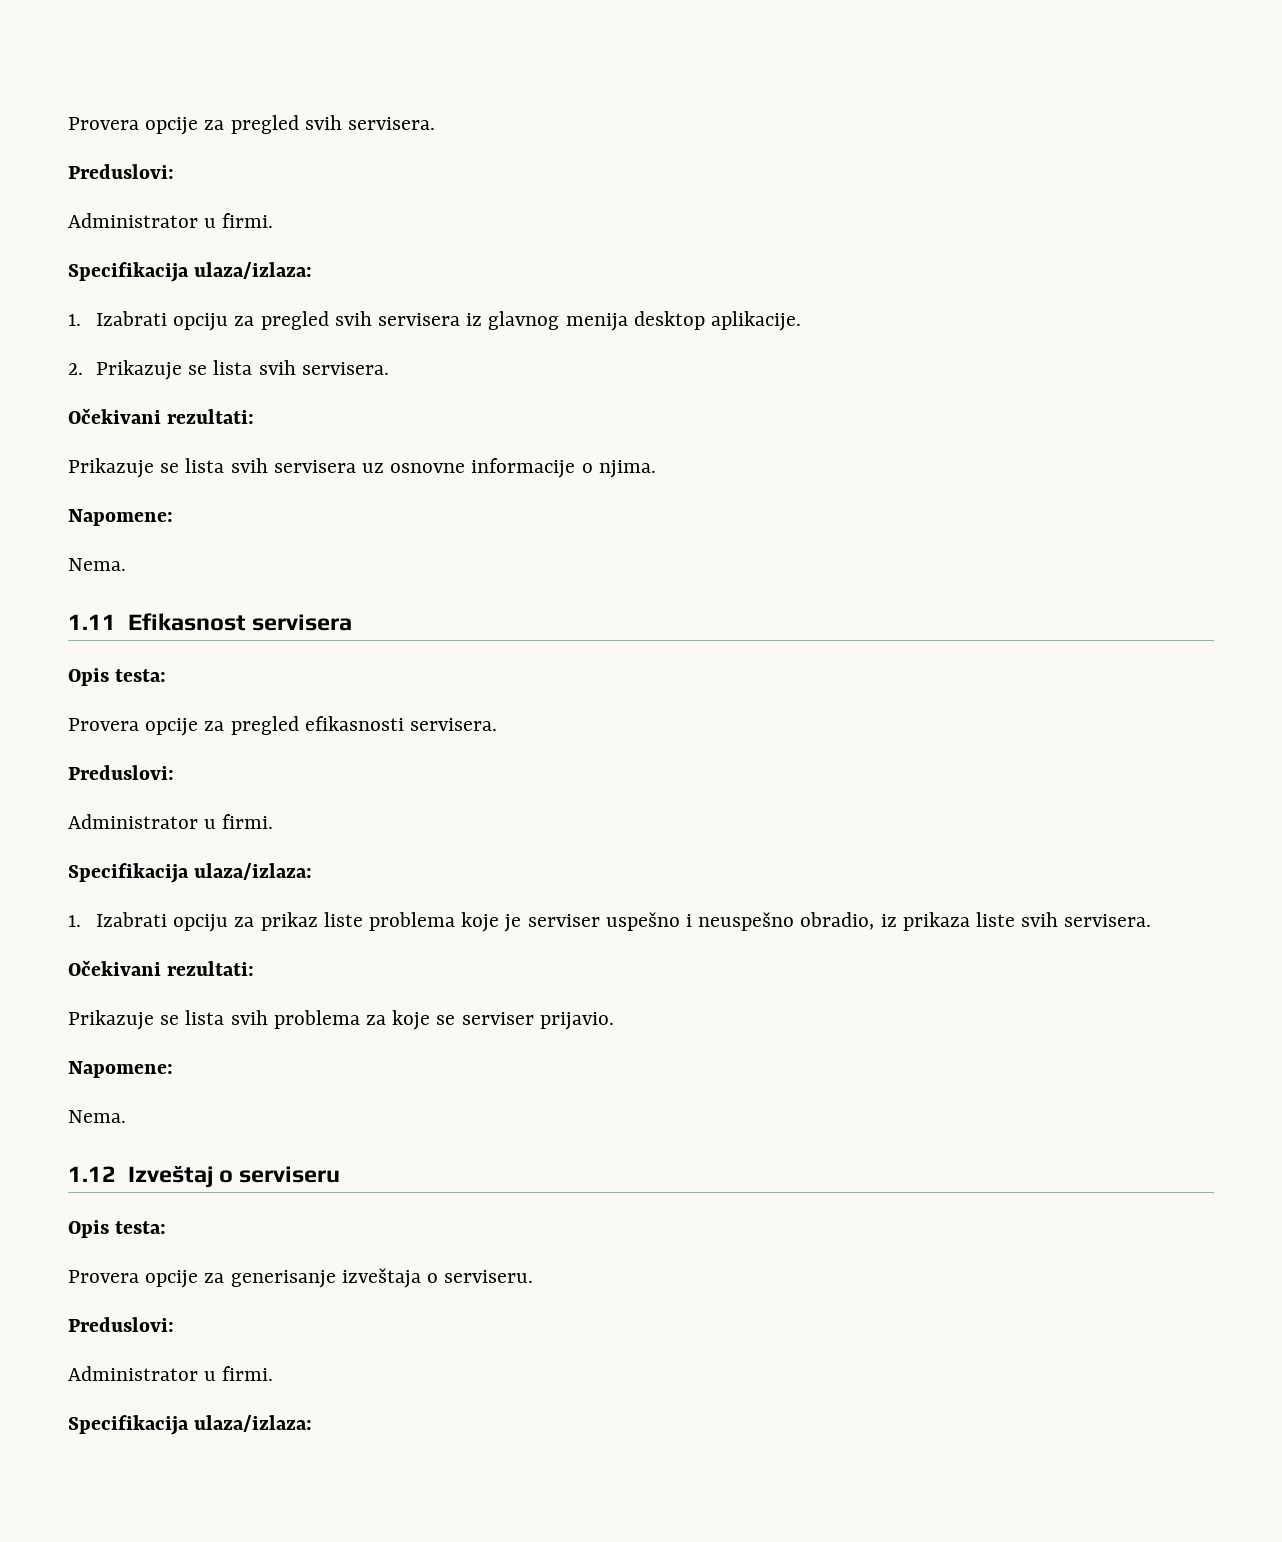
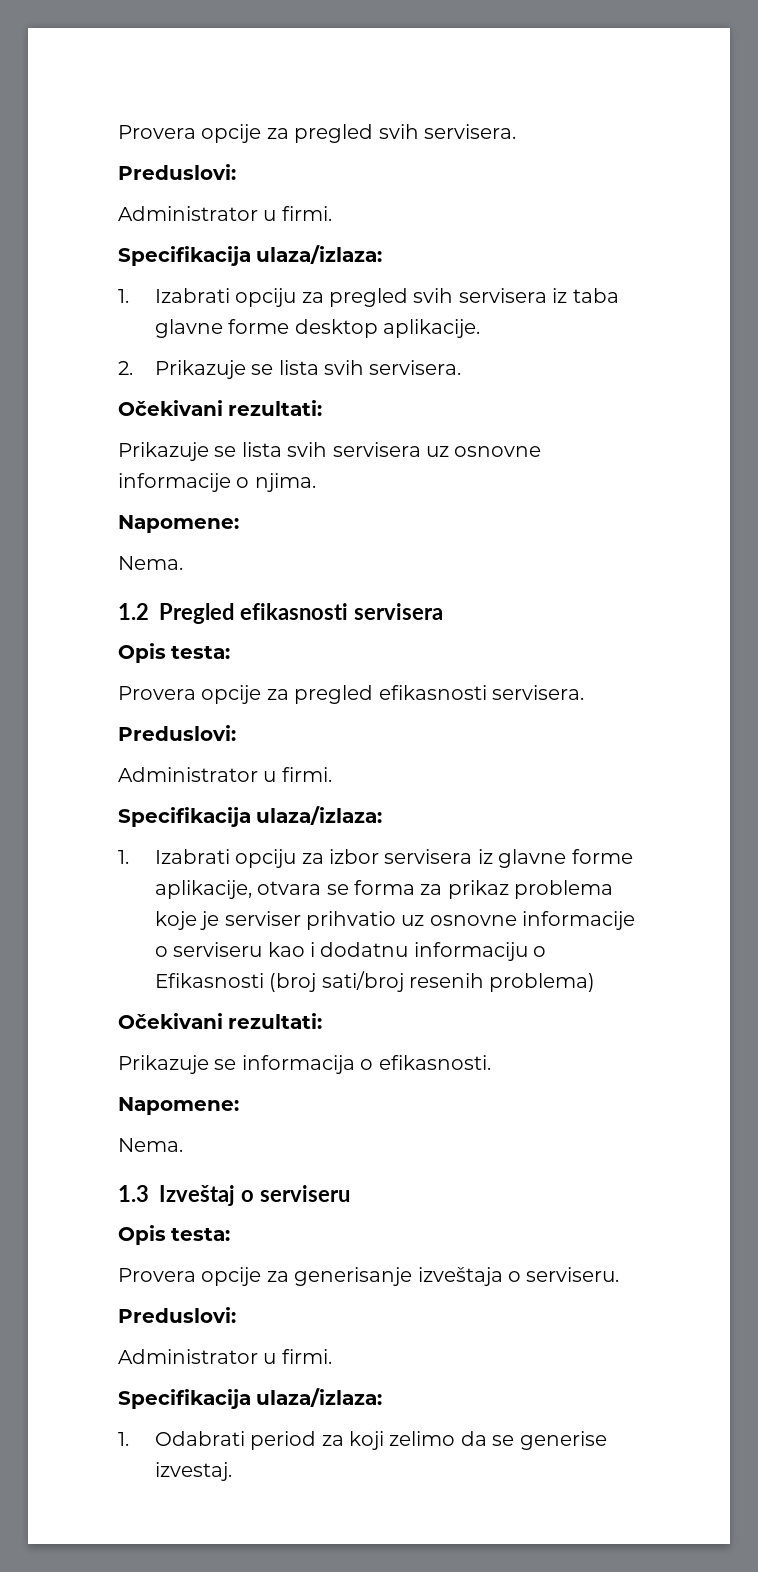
[488,311,628,331] glavnog menija -> [572,288,619,303] [154,319,290,338] taba glavne forme
[68,613,246,631] 1.11 Efikasnost -> [118,603,348,624] 1.2 Pregled efikasnosti
[260,912,1152,932] [68,960,255,976] [68,1010,614,1030] [68,1061,173,1078] [68,1110,126,1123] [68,1166,116,1182] prikaz liste problema koje je serviser uspešno i neuspešno obradio, iz prikaza liste svih servisera. // Očekivani rezultati: // Prikazuje se lista svih problema za koje se serviser prijavio. // Napomene: // Nema. // 1.12 -> [328,849,633,868] [154,880,614,899] [154,911,636,930] [154,942,547,961] [154,971,596,992] [118,1013,323,1029] [118,1055,491,1074] [118,1097,239,1115] [118,1138,183,1152] [118,1185,149,1202] izbor servisera iz glavne forme aplikacije, otvara se forma za prikaz problema koje je serviser prihvatio uz osnovne informacije o serviseru kao i dodatnu informaciju o Efikasnosti (broj sati/broj resenih problema) // Očekivani rezultati: // Prikazuje se informacija o efikasnosti. // Napomene: // Nema. // 1.3
(313, 1423) none -> [118,1431,607,1450] [154,1462,232,1481] // 1. Odabrati period za koji zelimo da se generise izvestaj.

